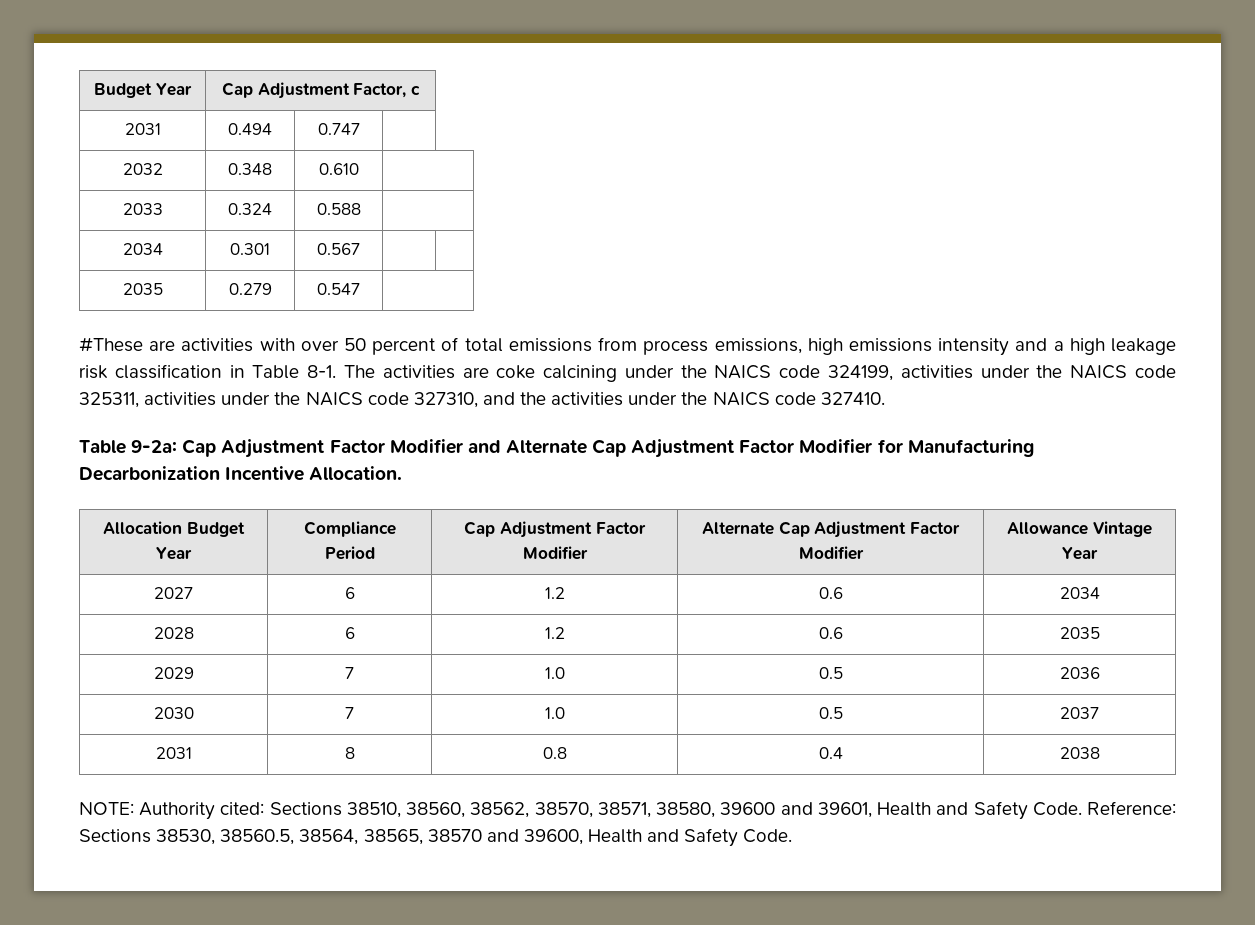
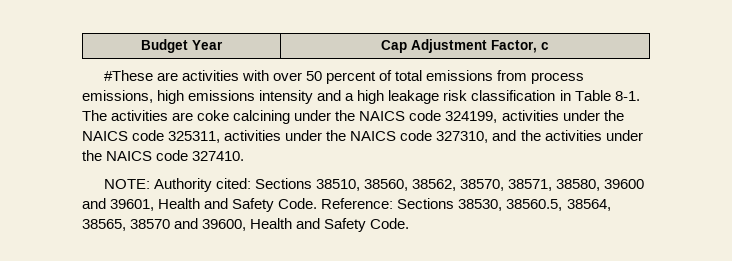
[124,123,161,135] [228,123,272,135] [317,123,360,135] [122,163,163,175] [228,163,272,175] [318,163,359,175] [122,203,163,215] [228,203,272,215] [316,203,361,215] [122,243,163,255] [230,243,270,255] [317,243,360,255] [122,283,163,295] [228,283,272,295] [317,283,360,295] // 2031 | 0.494 | 0.747 | // 2032 | 0.348 | 0.610 | // 2033 | 0.324 | 0.588 | // 2034 | 0.301 | 0.567 | | // 2035 | 0.279 | 0.547 | -> (549, 46) none
[79,439,1034,458] [79,466,403,481] [103,521,245,537] [156,547,192,560] [303,521,396,537] [324,546,375,560] [464,521,646,538] [522,546,588,560] [702,521,960,538] [798,546,864,560] [1007,521,1152,537] [1062,547,1098,560] [154,587,193,599] [344,587,355,599] [544,587,565,599] [818,587,843,599] [1059,587,1100,599] [153,627,194,639] [344,627,355,639] [544,627,565,639] [818,627,843,639] [1059,627,1100,639] [153,667,194,679] [345,667,354,679] [544,667,565,679] [818,667,843,679] [1059,667,1100,679] [153,707,194,719] [345,707,354,719] [544,707,565,719] [818,707,843,719] [1060,707,1099,719] [155,747,192,759] [344,747,355,759] [542,747,567,759] [818,747,843,759] [1059,747,1100,759] // Table 9-2a: Cap Adjustment Factor Modifier and Alternate Cap Adjustment Factor Modifier for Manufacturing Decarbonization Incentive Allocation. // Allocation Budget Year | Compliance Period | Cap Adjustment Factor Modifier | Alternate Cap Adjustment Factor Modifier | Allowance Vintage Year // 2027 | 6 | 1.2 | 0.6 | 2034 // 2028 | 6 | 1.2 | 0.6 | 2035 // 2029 | 7 | 1.0 | 0.5 | 2036 // 2030 | 7 | 1.0 | 0.5 | 2037 // 2031 | 8 | 0.8 | 0.4 | 2038 -> (245, 156) none

